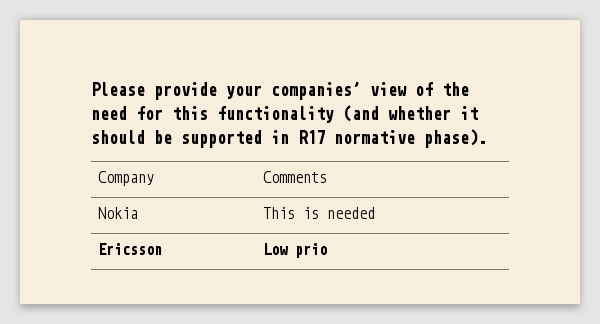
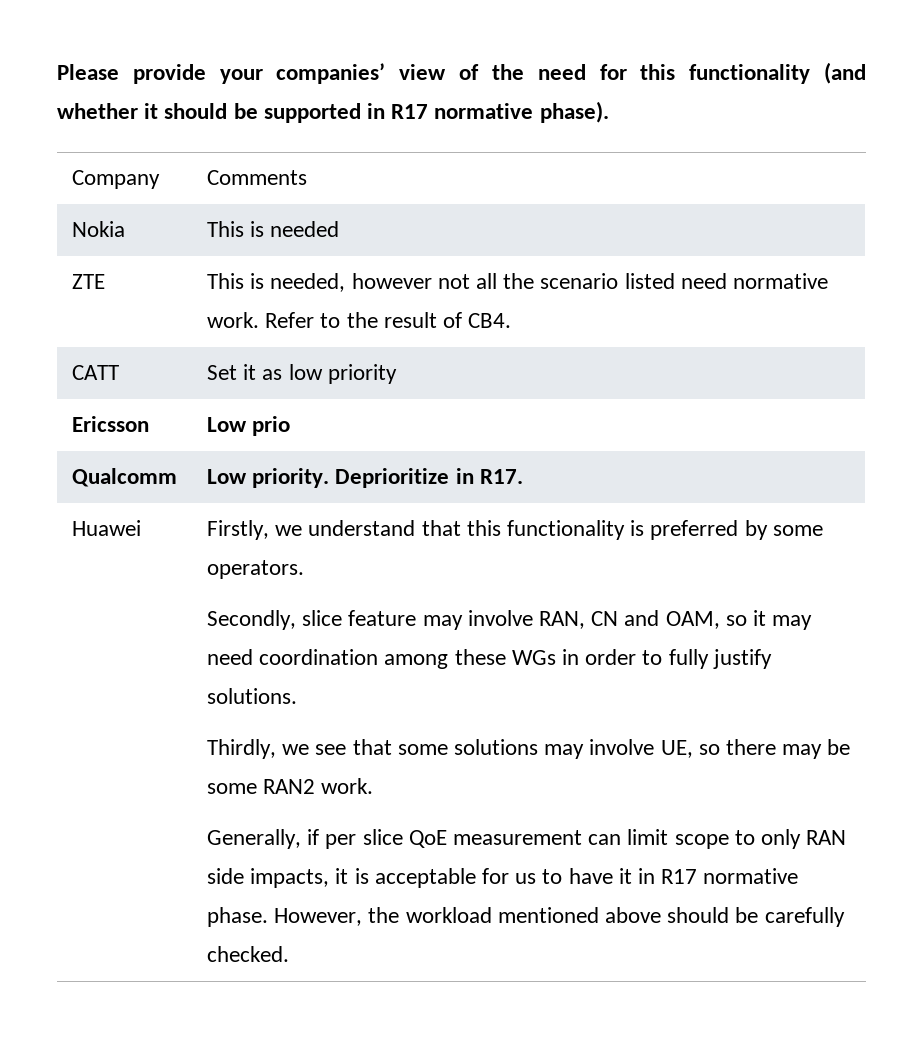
[97,243,162,255] [262,243,327,258] Ericsson | Low prio -> [71,274,105,289] [206,273,829,292] [206,312,512,328] [71,365,119,380] [206,364,397,384] [71,416,149,432] [206,416,291,436] [71,468,177,487] [206,468,523,488] [71,520,141,536] [206,520,823,540] [206,560,304,579] [206,610,813,630] [206,649,772,669] [206,688,297,704] [206,739,851,759] [206,778,374,794] [206,829,847,849] [206,868,799,888] [206,907,845,927] [206,946,289,962] ZTE | This is needed, however not all the scenario listed need normative work. Refer to the result of CB4. // CATT | Set it as low priority // Ericsson | Low prio // Qualcomm | Low priority. Deprioritize in R17. // Huawei | Firstly, we understand that this functionality is preferred by some operators. // Secondly, slice feature may involve RAN, CN and OAM, so it may need coordination among these WGs in order to fully justify solutions. // Thirdly, we see that some solutions may involve UE, so there may be some RAN2 work. // Generally, if per slice QoE measurement can limit scope to only RAN side impacts, it is acceptable for us to have it in R17 normative phase. However, the workload mentioned above should be carefully checked.

